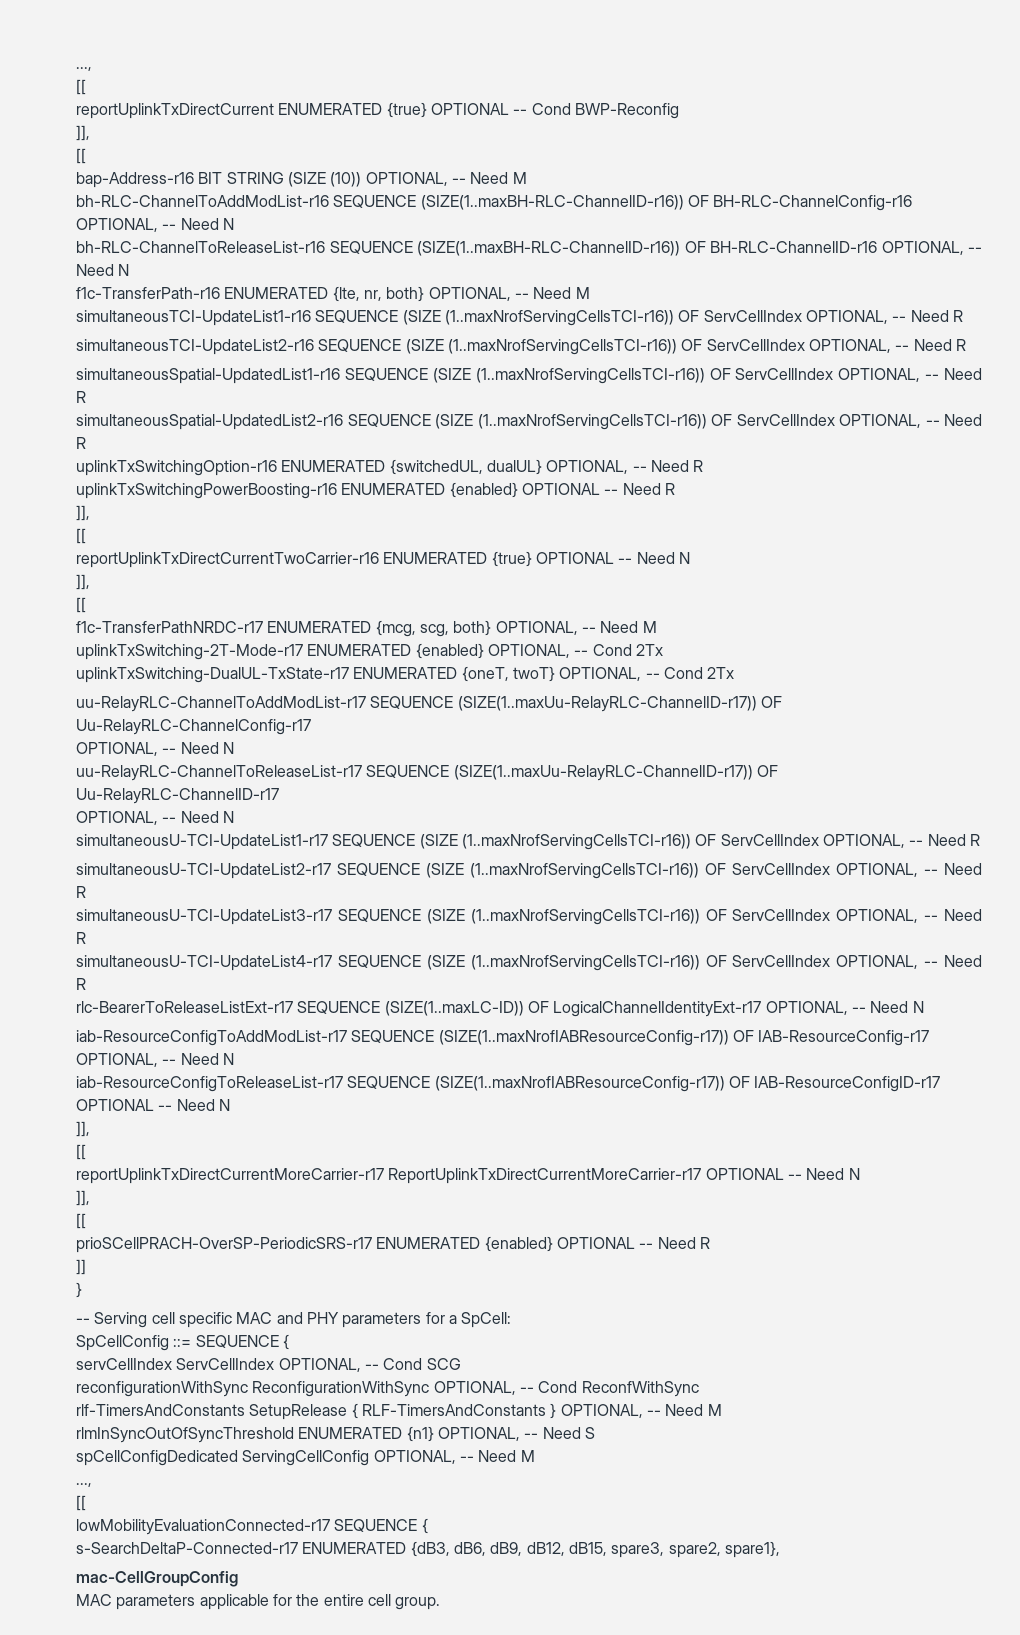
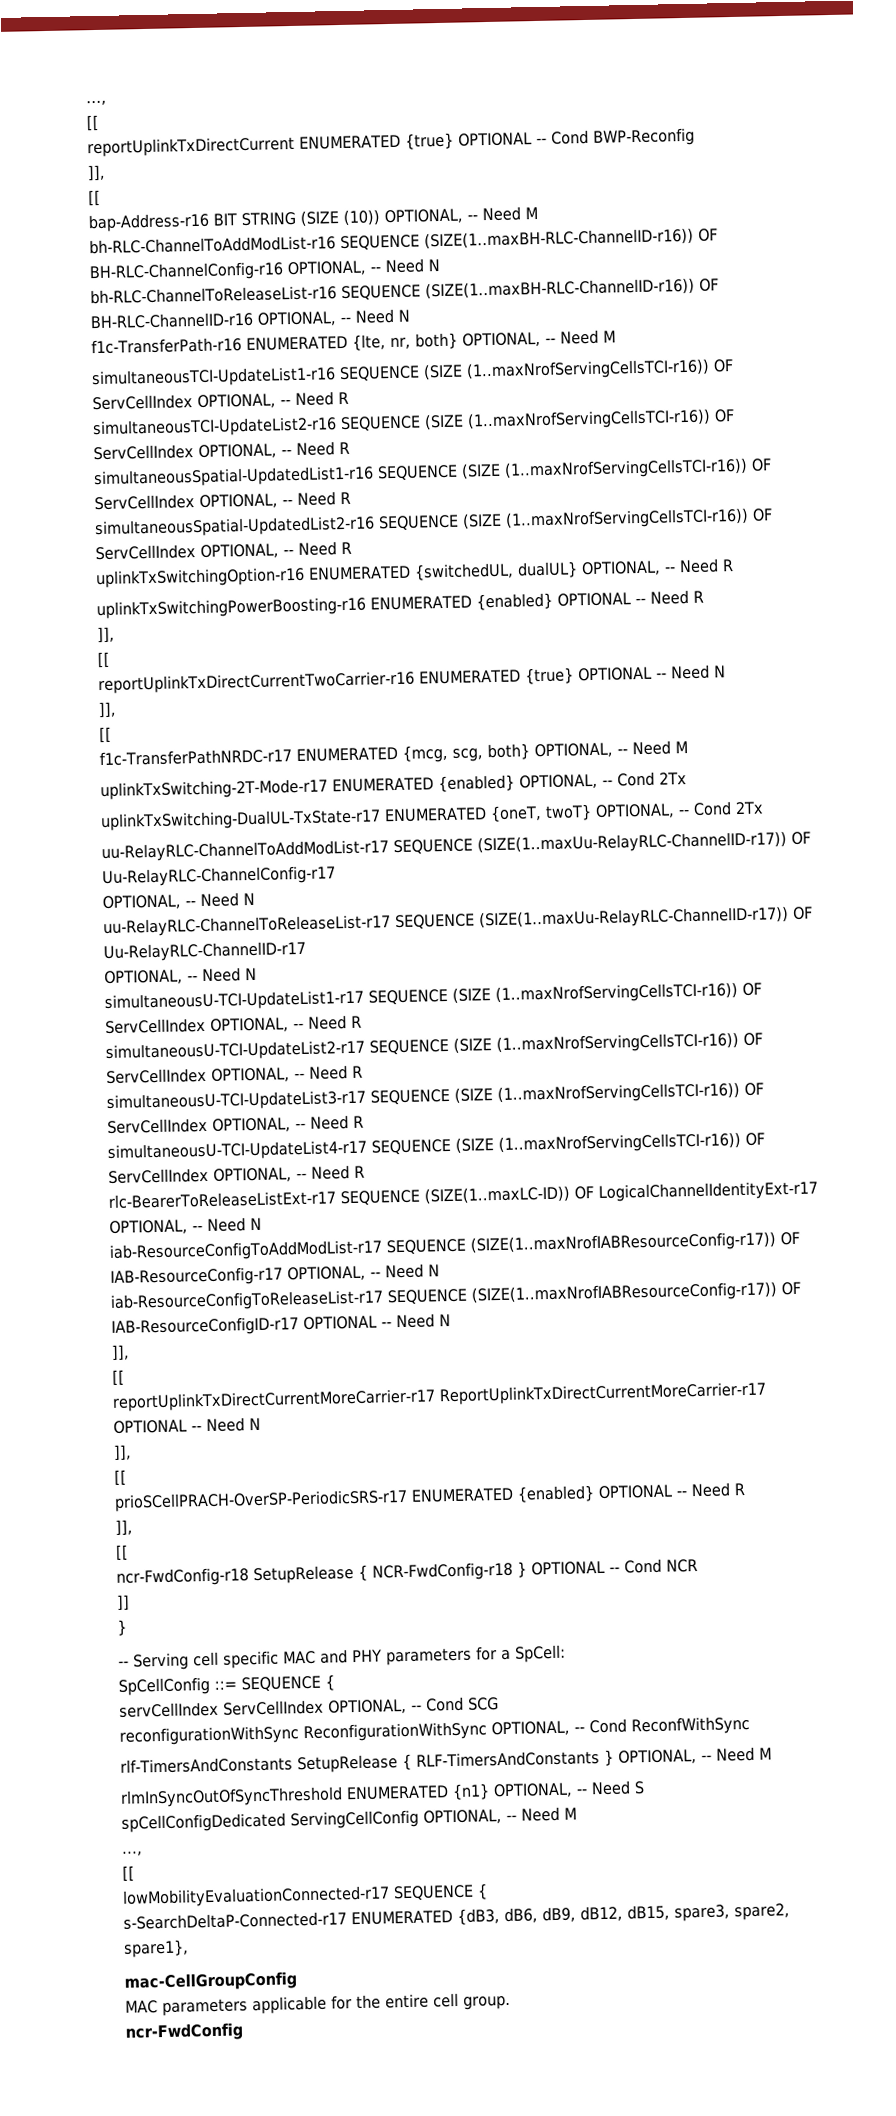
(710, 1243) none -> [115,1519,133,1536] [115,1544,129,1561] [116,1558,698,1587] // ]], // [[ // ncr-FwdConfig-r18 SetupRelease { NCR-FwdConfig-r18 } OPTIONAL -- Cond NCR
(441, 1603) none -> [125,2022,243,2042] // ncr-FwdConfig

